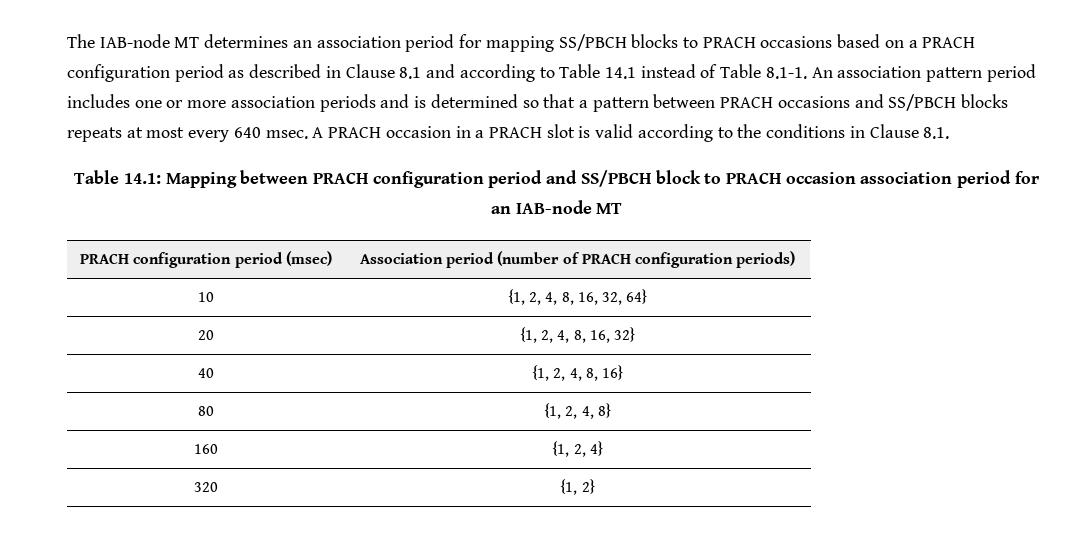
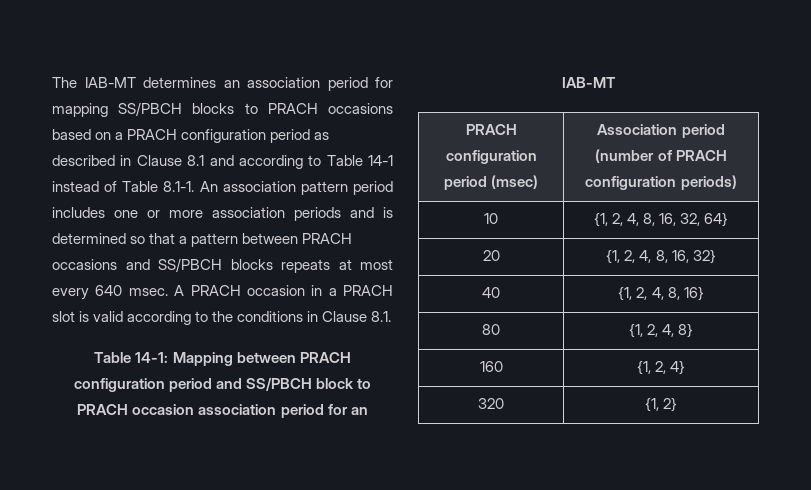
[99,34,200,48] IAB-node MT -> [84,77,136,88] IAB-MT
[604,67,636,79] 14.1 -> [368,155,393,166] 14-1
[123,173,161,184] 14.1: -> [135,352,169,363] 14-1:
[515,200,623,214] IAB-node MT -> [562,77,616,88] IAB-MT

